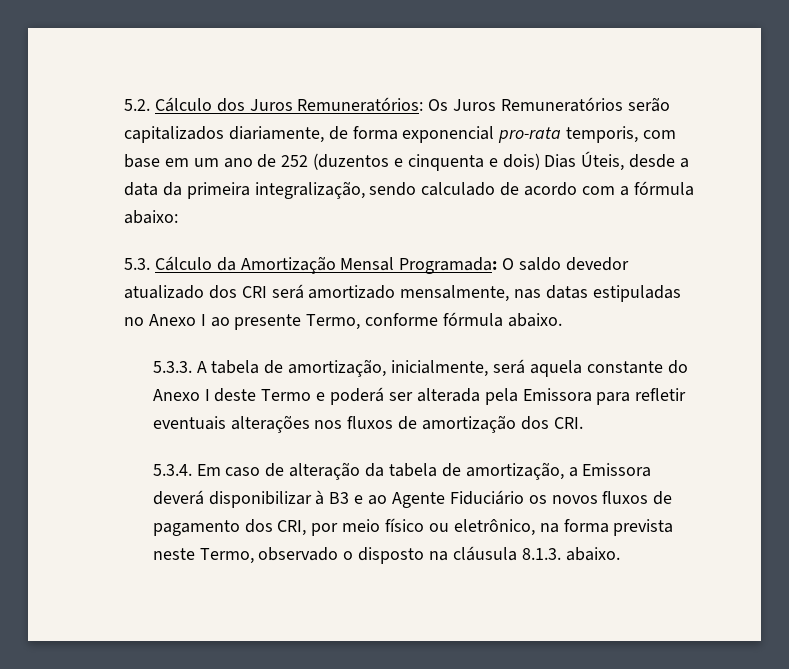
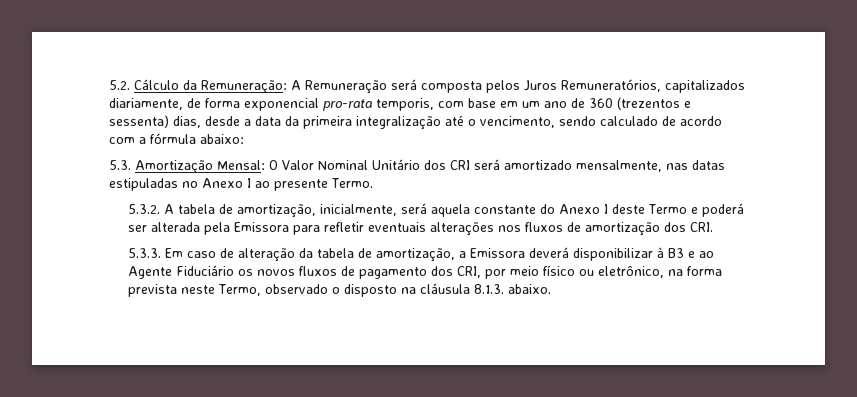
[216,97,670,112] dos Juros Remuneratórios: Os Juros Remuneratórios serão -> [183,79,661,94] da Remuneração: A Remuneração será composta pelos Juros Remuneratórios,
[281,151,625,171] 252 (duzentos e cinquenta e dois) Dias Úteis, -> [589,97,691,110] [109,115,201,128] 360 (trezentos e sessenta) dias,
[254,181,365,199] integralização, -> [356,115,555,130] integralização até o vencimento,
[154,256,629,274] [124,285,204,299] Cálculo da Amortização Mensal Programada: O saldo devedor atualizado -> [135,159,420,174] Amortização Mensal: O Valor Nominal Unitário
[306,312,562,330] [152,361,192,373] Termo, conforme fórmula abaixo. // 5.3.3. -> [331,178,373,188] [128,204,161,214] Termo. // 5.3.2.
[152,464,192,476] 5.3.4. -> [128,248,162,258] 5.3.3.

